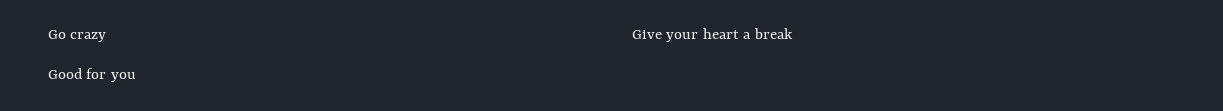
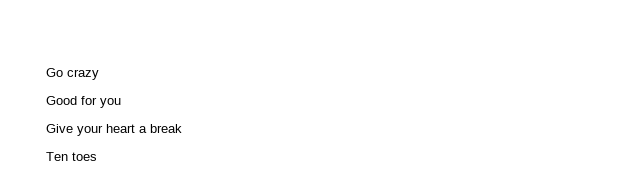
(793, 33) none -> [46,152,97,161] // Ten toes

